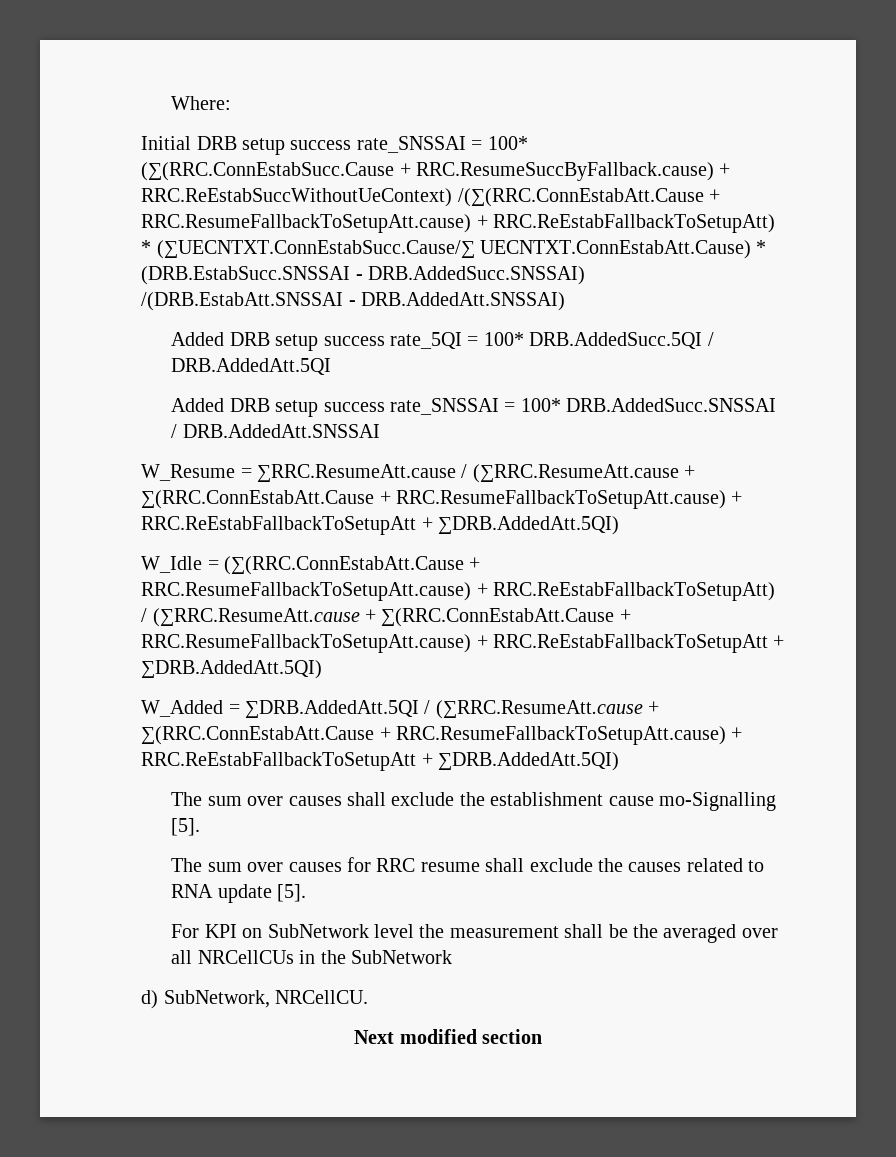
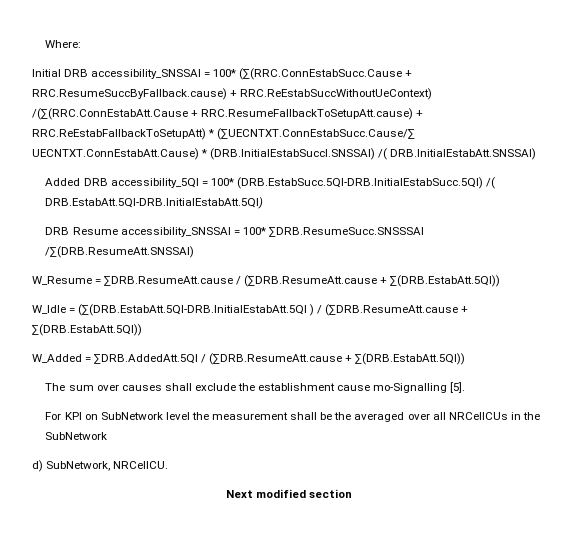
[241,136,466,155] setup success rate_SNSSAI -> [90,69,201,79] accessibility_SNSSAI
[141,266,585,285] [141,292,565,311] [171,332,714,351] [171,358,332,375] [171,398,777,417] [171,424,380,438] [141,464,696,483] [141,490,743,509] [141,516,619,535] [141,556,481,575] [141,582,775,601] [141,608,631,627] [141,634,785,653] [141,660,323,679] [141,700,660,719] [141,726,743,745] [141,752,619,771] (DRB.EstabSucc.SNSSAI - DRB.AddedSucc.SNSSAI) /(DRB.EstabAtt.SNSSAI - DRB.AddedAtt.SNSSAI) // Added DRB setup success rate_5QI = 100* DRB.AddedSucc.5QI / DRB.AddedAtt.5QI // Added DRB setup success rate_SNSSAI = 100* DRB.AddedSucc.SNSSAI / DRB.AddedAtt.SNSSAI // W_Resume = ∑RRC.ResumeAtt.cause / (∑RRC.ResumeAtt.cause + ∑(RRC.ConnEstabAtt.Cause + RRC.ResumeFallbackToSetupAtt.cause) + RRC.ReEstabFallbackToSetupAtt + ∑DRB.AddedAtt.5QI) // W_Idle = (∑(RRC.ConnEstabAtt.Cause + RRC.ResumeFallbackToSetupAtt.cause) + RRC.ReEstabFallbackToSetupAtt) / (∑RRC.ResumeAtt.cause + ∑(RRC.ConnEstabAtt.Cause + RRC.ResumeFallbackToSetupAtt.cause) + RRC.ReEstabFallbackToSetupAtt + ∑DRB.AddedAtt.5QI) // W_Added = ∑DRB.AddedAtt.5QI / (∑RRC.ResumeAtt.cause + ∑(RRC.ConnEstabAtt.Cause + RRC.ResumeFallbackToSetupAtt.cause) + RRC.ReEstabFallbackToSetupAtt + ∑DRB.AddedAtt.5QI) -> [209,148,537,160] [45,177,496,189] [45,197,264,209] [45,227,424,237] [45,246,195,258] [31,275,501,287] [31,304,469,316] [31,324,142,336] [31,353,466,365] (DRB.InitialEstabSuccI.SNSSAI) /( DRB.InitialEstabAtt.SNSSAI) // Added DRB accessibility_5QI = 100* (DRB.EstabSucc.5QI-DRB.InitialEstabSucc.5QI) /( DRB.EstabAtt.5QI-DRB.InitialEstabAtt.5QI) // DRB Resume accessibility_SNSSAI = 100* ∑DRB.ResumeSucc.SNSSSAI /∑(DRB.ResumeAtt.SNSSAI) // W_Resume = ∑DRB.ResumeAtt.cause / (∑DRB.ResumeAtt.cause + ∑(DRB.EstabAtt.5QI)) // W_Idle = (∑(DRB.EstabAtt.5QI-DRB.InitialEstabAtt.5QI ) / (∑DRB.ResumeAtt.cause + ∑(DRB.EstabAtt.5QI)) // W_Added = ∑DRB.AddedAtt.5QI / (∑DRB.ResumeAtt.cause + ∑(DRB.EstabAtt.5QI))
[171,857,765,872] [171,884,307,903] // The sum over causes for RRC resume shall exclude the causes related to RNA update [5]. -> (466, 387) none

